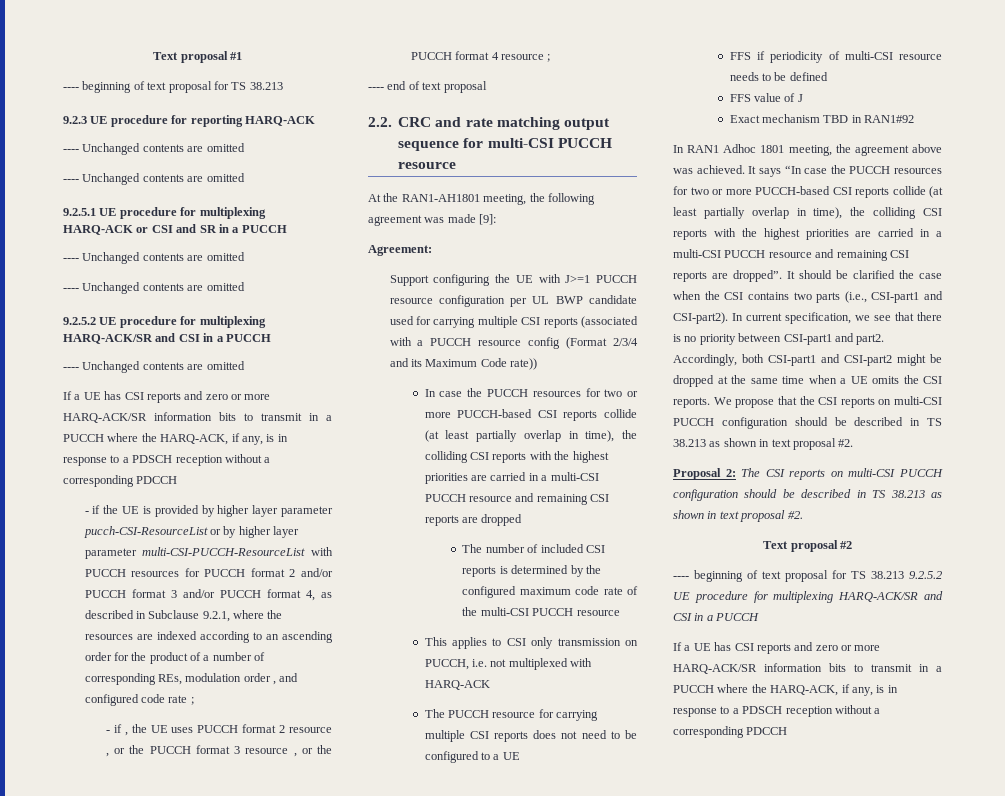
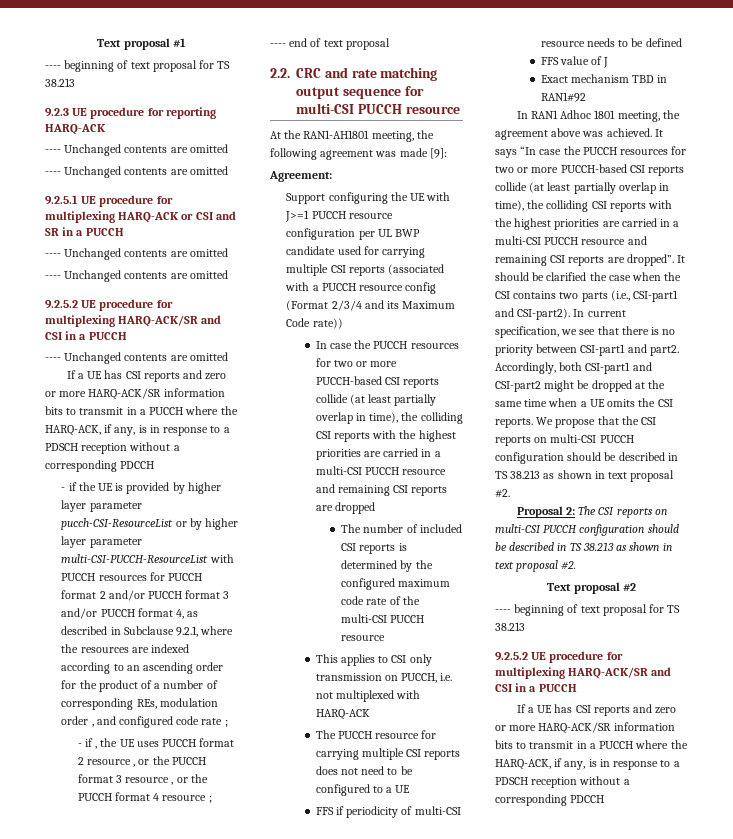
(904, 575) none -> (525, 626) //

